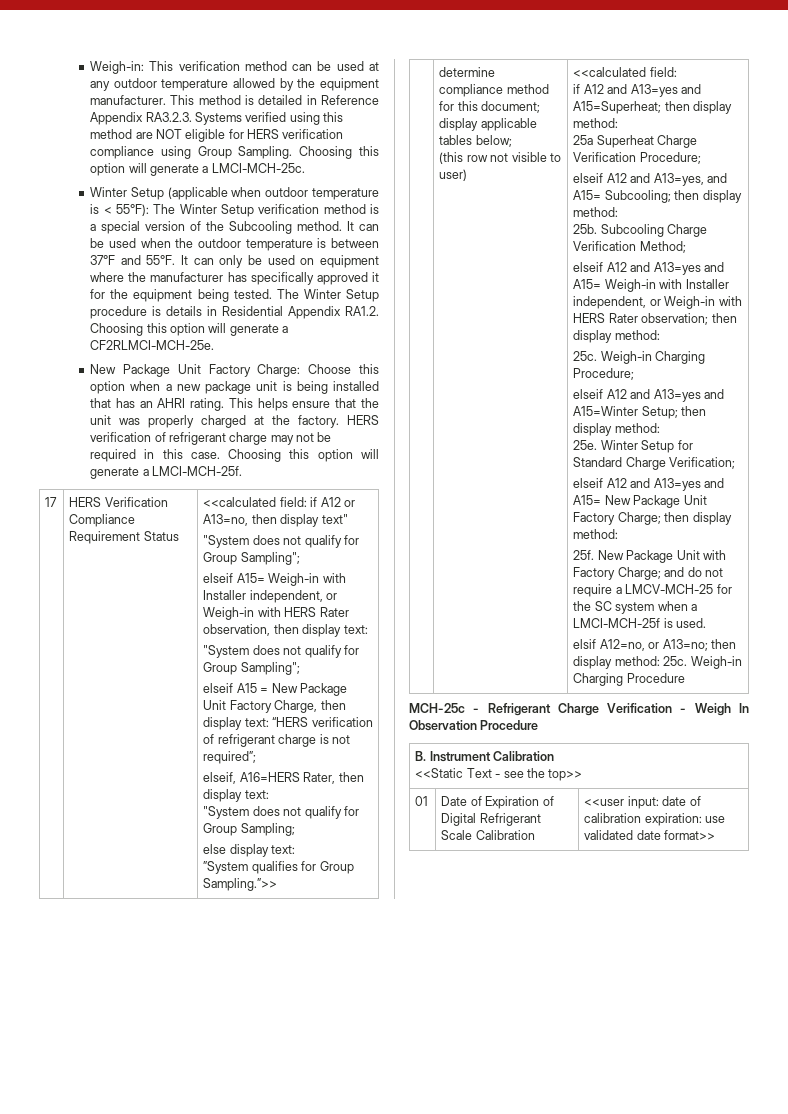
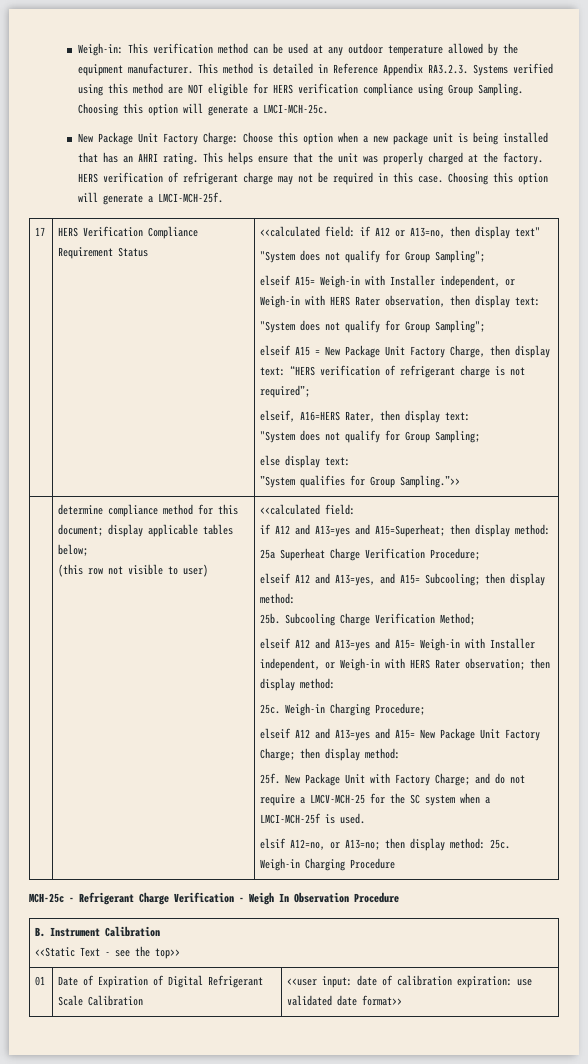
[90,187,379,200] [90,204,379,217] [90,221,379,234] [90,238,379,251] [90,255,379,268] [90,272,380,285] [90,289,379,302] [90,306,379,319] [90,323,289,336] [90,340,215,350] // Winter Setup (applicable when outdoor temperature is < 55°F): The Winter Setup verification method is a special version of the Subcooling method. It can be used when the outdoor temperature is between 37°F and 55°F. It can only be used on equipment where the manufacturer has specifically approved it for the equipment being tested. The Winter Setup procedure is details in Residential Appendix RA1.2. Choosing this option will generate a CF2RLMCI-MCH-25e. -> (328, 109) none
[573,389,724,402] [573,406,707,419] [573,423,660,436] [573,440,693,453] [573,457,736,470] // elseif A12 and A13=yes and A15=Winter Setup; then display method: // 25e. Winter Setup for Standard Charge Verification; -> (426, 709) none

